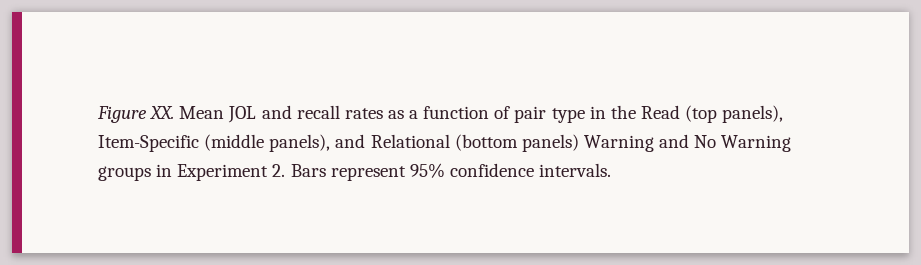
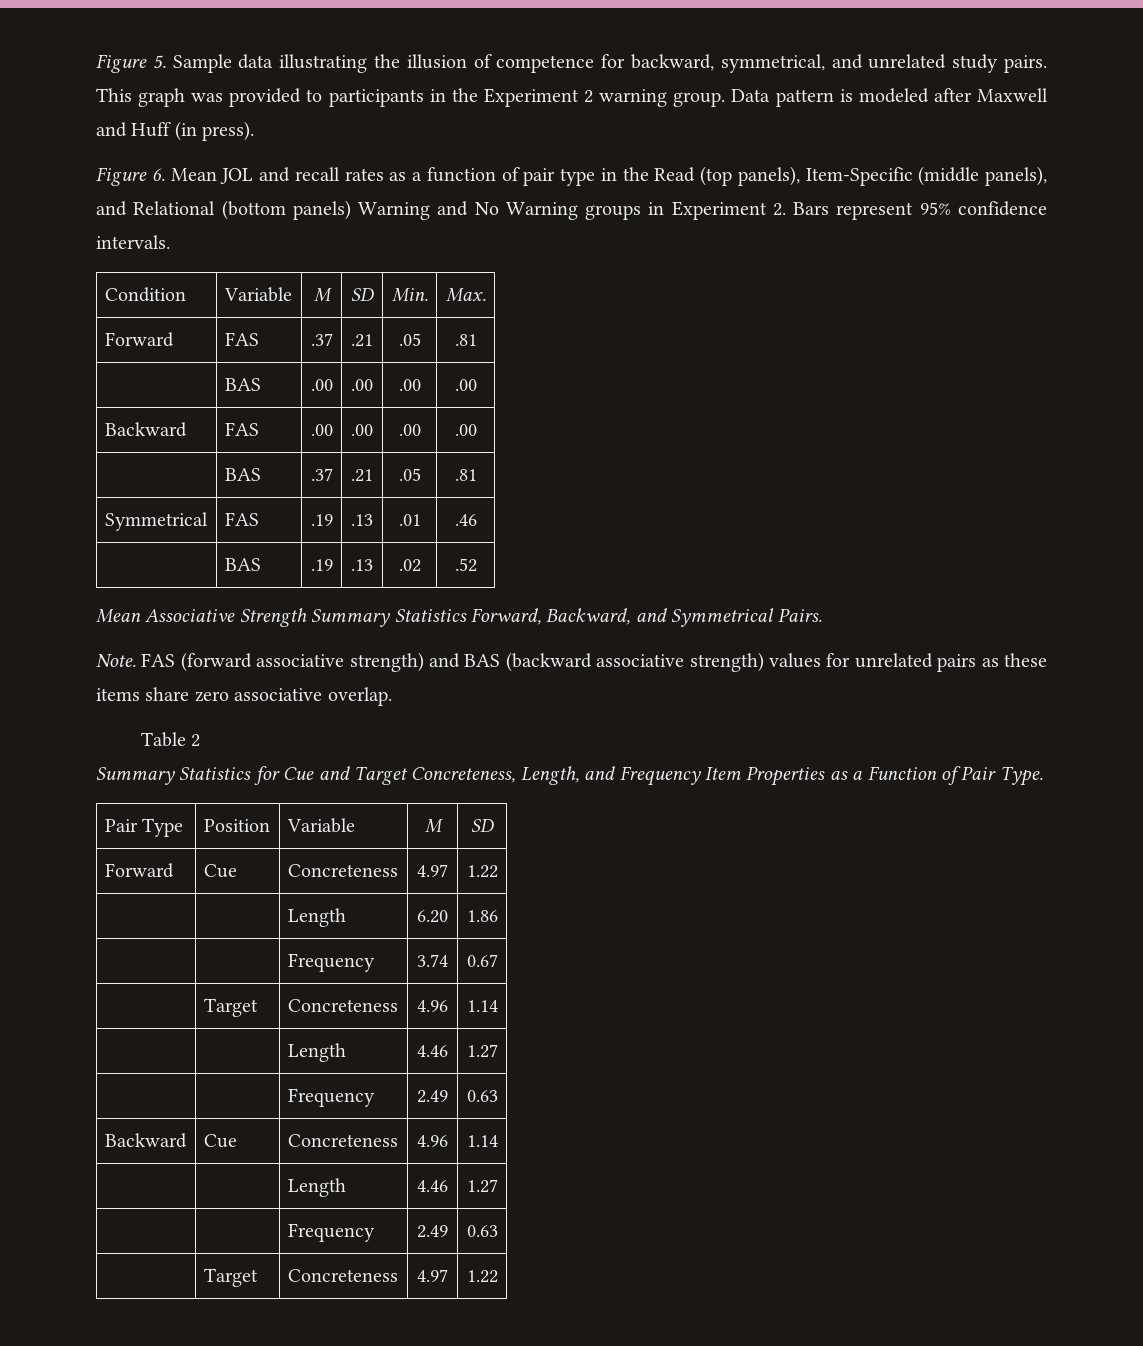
[97,106,175,123] Figure XX. -> [96,54,1047,73] [96,88,1048,107] [96,121,255,141] [96,167,165,186] Figure 5. Sample data illustrating the illusion of competence for backward, symmetrical, and unrelated study pairs. This graph was provided to participants in the Experiment 2 warning group. Data pattern is modeled after Maxwell and Huff (in press). // Figure 6.
(612, 170) none -> [104,287,186,302] [223,287,292,302] [313,288,332,302] [351,288,374,301] [391,288,428,302] [445,288,486,302] [104,332,174,347] [224,332,259,346] [310,333,333,346] [351,334,373,347] [398,333,421,346] [454,334,477,346] [224,378,261,391] [310,379,333,391] [351,379,373,391] [398,379,421,391] [454,379,477,391] [104,422,187,437] [224,422,259,436] [310,424,333,436] [351,424,373,436] [398,424,421,436] [454,424,477,436] [224,468,261,481] [310,468,333,481] [351,469,373,482] [398,468,421,481] [454,469,477,481] [104,512,208,531] [224,512,259,526] [310,514,333,526] [351,514,373,526] [398,514,421,526] [454,514,477,526] [224,558,261,571] [310,559,333,571] [351,559,373,571] [398,559,421,572] [454,558,477,572] [96,608,822,627] [96,652,1047,672] [96,687,392,706] [141,732,201,747] [96,766,1043,786] [104,818,184,837] [203,819,270,832] [286,818,355,833] [424,819,443,833] [471,819,494,832] [104,863,174,878] [203,864,237,878] [287,864,398,877] [417,864,448,877] [466,865,498,878] [287,908,346,927] [417,910,448,923] [466,910,498,922] [287,953,375,972] [417,954,448,967] [466,954,498,967] [203,998,258,1017] [287,999,398,1012] [417,1000,448,1012] [466,1000,498,1012] [287,1043,346,1062] [417,1045,448,1057] [466,1044,498,1058] [287,1088,375,1107] [417,1090,448,1103] [466,1090,498,1102] [104,1133,187,1148] [203,1134,237,1148] [287,1134,398,1147] [417,1135,448,1147] [466,1135,498,1147] [287,1178,346,1197] [417,1180,448,1192] [466,1179,498,1193] [287,1223,375,1242] [417,1225,448,1238] [466,1225,498,1237] [203,1268,258,1287] [287,1269,398,1282] [417,1269,448,1282] [466,1270,498,1283] // Condition | Variable | M | SD | Min. | Max. // Forward | FAS | .37 | .21 | .05 | .81 // | BAS | .00 | .00 | .00 | .00 // Backward | FAS | .00 | .00 | .00 | .00 // | BAS | .37 | .21 | .05 | .81 // Symmetrical | FAS | .19 | .13 | .01 | .46 // | BAS | .19 | .13 | .02 | .52 // Mean Associative Strength Summary Statistics Forward, Backward, and Symmetrical Pairs. // Note. FAS (forward associative strength) and BAS (backward associative strength) values for unrelated pairs as these items share zero associative overlap. // Table 2 // Summary Statistics for Cue and Target Concreteness, Length, and Frequency Item Properties as a Function of Pair Type. // Pair Type | Position | Variable | M | SD // Forward | Cue | Concreteness | 4.97 | 1.22 // | | Length | 6.20 | 1.86 // | | Frequency | 3.74 | 0.67 // | Target | Concreteness | 4.96 | 1.14 // | | Length | 4.46 | 1.27 // | | Frequency | 2.49 | 0.63 // Backward | Cue | Concreteness | 4.96 | 1.14 // | | Length | 4.46 | 1.27 // | | Frequency | 2.49 | 0.63 // | Target | Concreteness | 4.97 | 1.22

